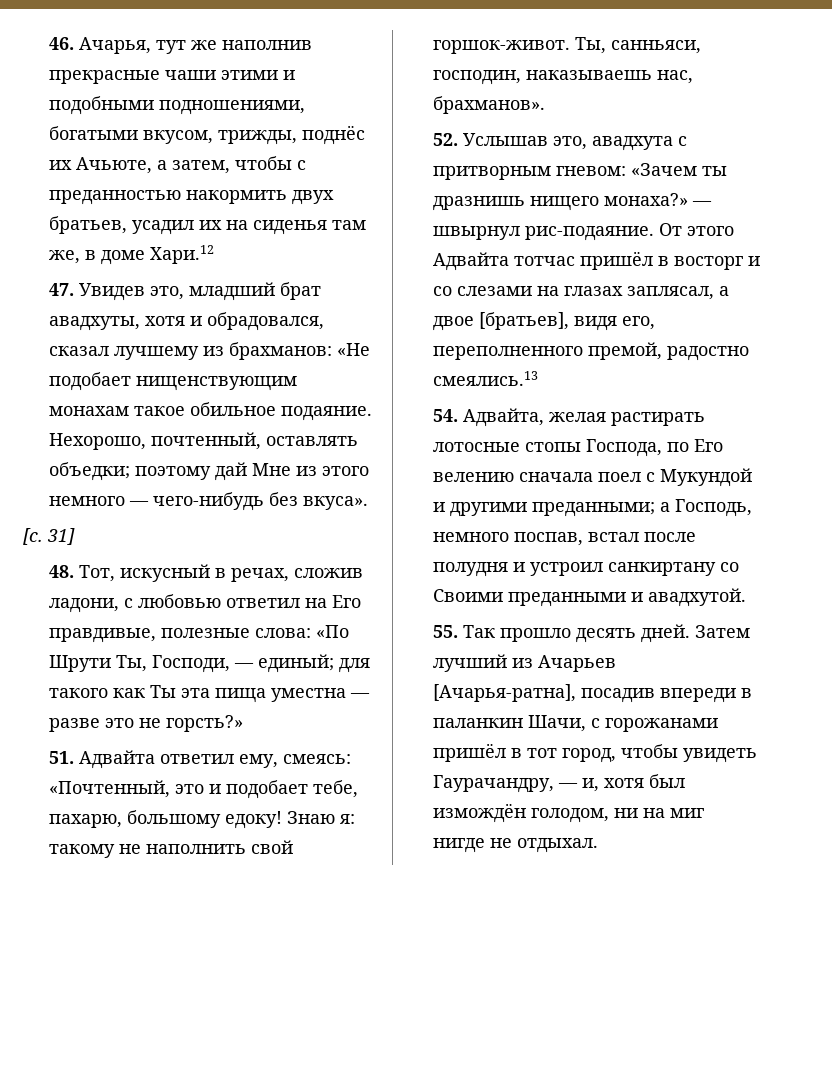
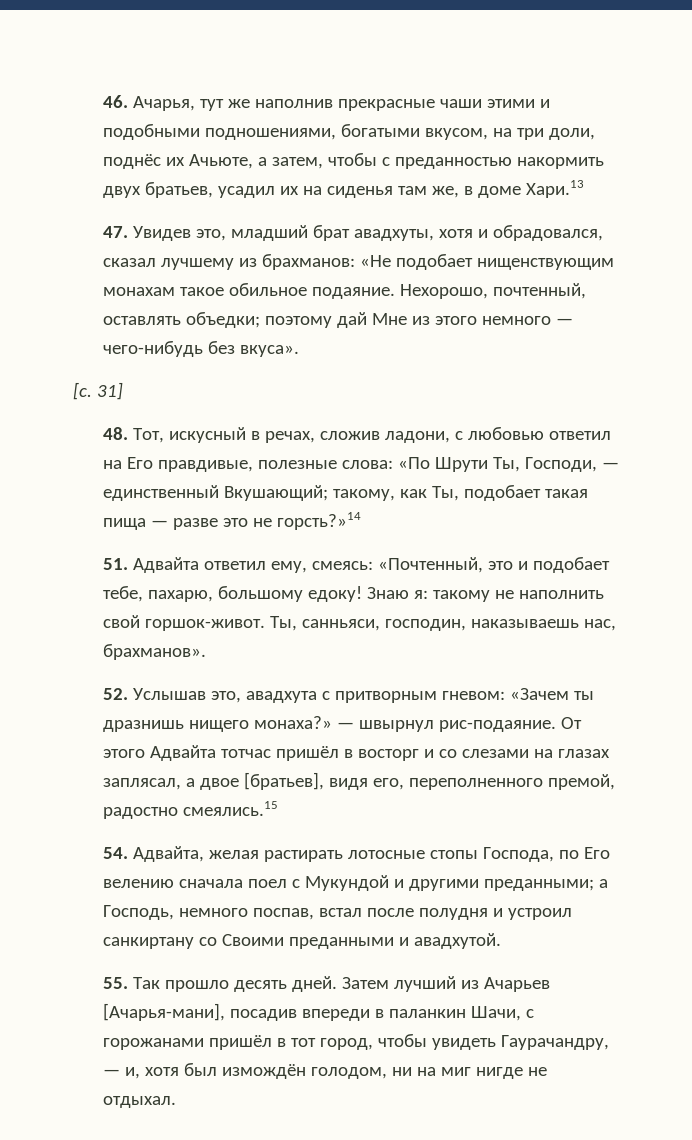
[218,130,298,145] трижды, -> [492,128,595,140] на три доли,
[150,245,215,264] Хари.12 -> [525,180,584,198] Хари.13
[258,654,371,673] [49,685,347,703] единый; для такого как Ты эта пища уместна -> [102,485,588,501] [102,518,146,530] единственный Вкушающий; такому, как Ты, подобает такая пища
[166,715,244,732] горсть?» -> [276,512,361,530] горсть?»14
[433,371,539,386] смеялись.13 -> [182,801,278,816] смеялись.15
[433,684,577,702] [Ачарья-ратна], -> [102,1003,225,1021] [Ачарья-мани],

